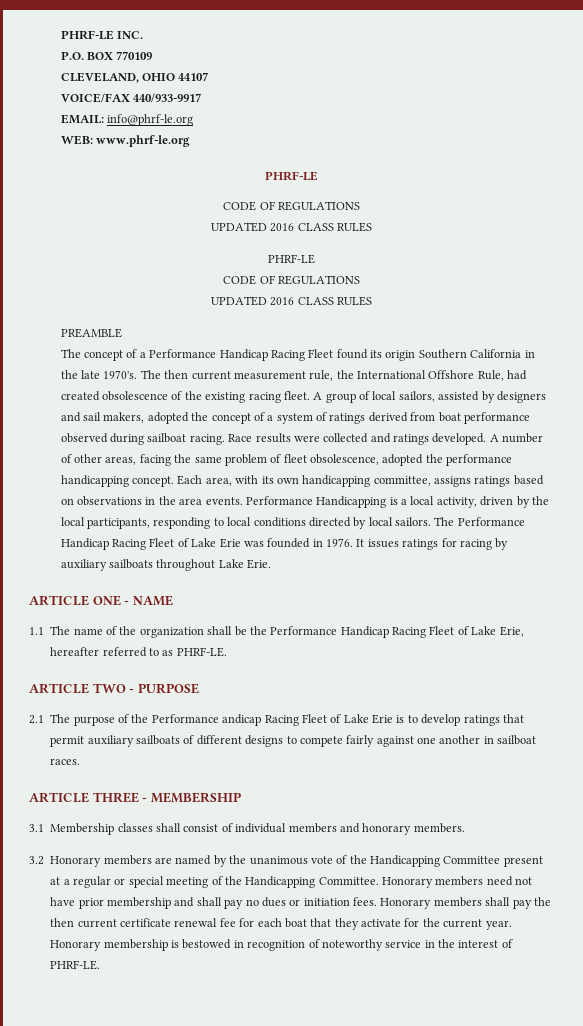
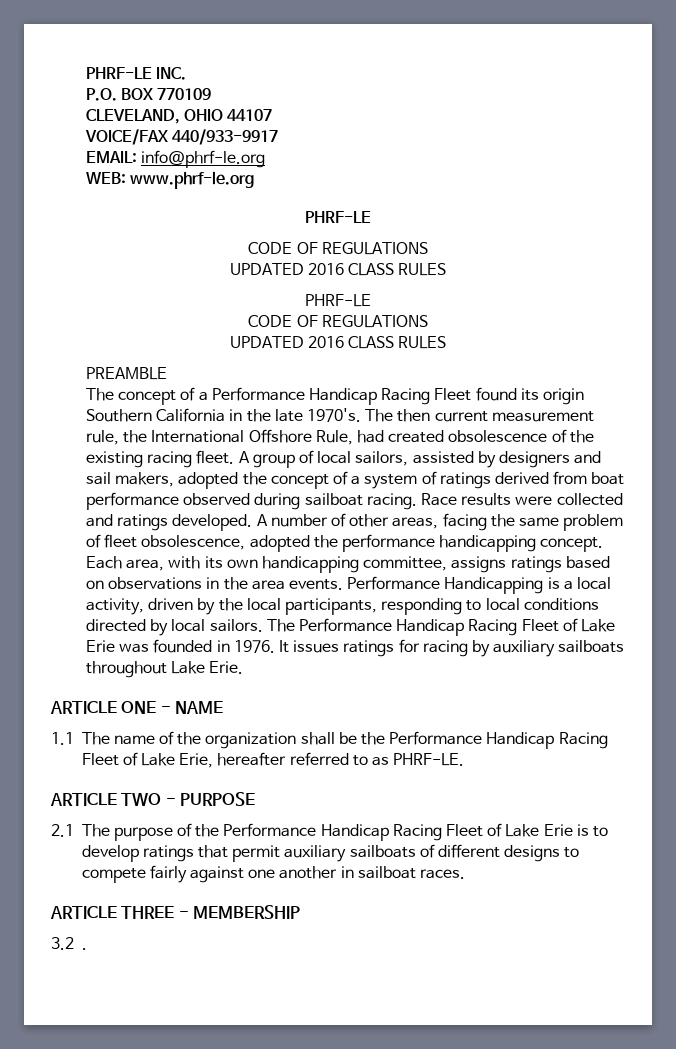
[222,714,262,726] andicap -> [320,824,389,841] Handicap
[29,823,465,835] [29,855,543,867] [50,876,533,888] [50,897,551,909] [50,918,512,930] [50,939,513,951] [50,960,101,970] 3.1 Membership classes shall consist of individual members and honorary members. // 3.2 Honorary members are named by the unanimous vote of the Handicapping Committee present at a regular or special meeting of the Handicapping Committee. Honorary members need not have prior membership and shall pay no dues or initiation fees. Honorary members shall pay the then current certificate renewal fee for each boat that they activate for the current year. Honorary membership is bestowed in recognition of noteworthy service in the interest of PHRF-LE. -> [51,937,87,950] 3.2 .

